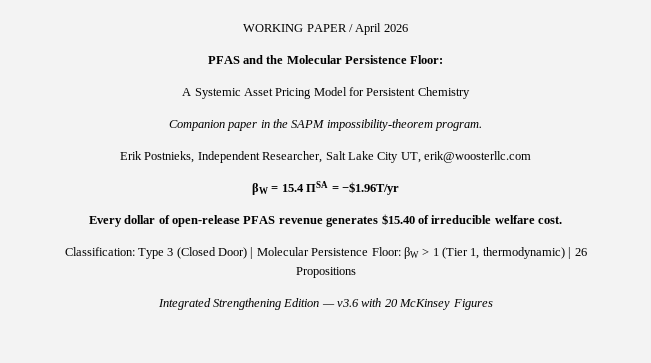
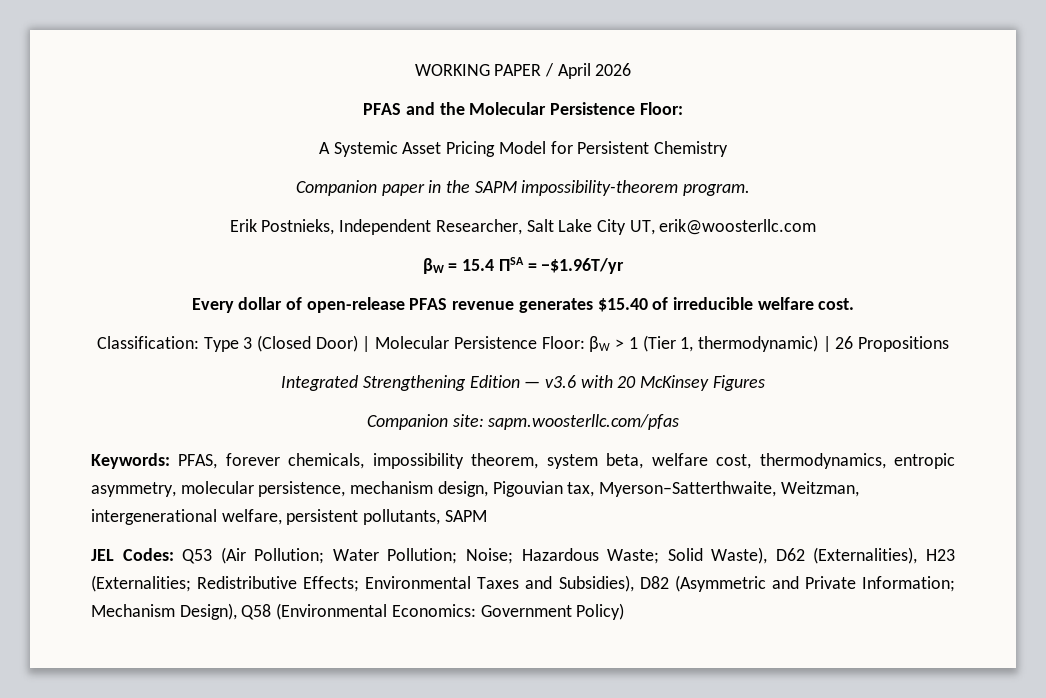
(493, 304) none -> [366,414,680,430] [91,453,956,469] [91,481,859,497] [91,509,487,525] [91,547,955,564] [91,575,956,592] [91,603,625,620] // Companion site: sapm.woosterllc.com/pfas // Keywords: PFAS, forever chemicals, impossibility theorem, system beta, welfare cost, thermodynamics, entropic asymmetry, molecular persistence, mechanism design, Pigouvian tax, Myerson–Satterthwaite, Weitzman, intergenerational welfare, persistent pollutants, SAPM // JEL Codes: Q53 (Air Pollution; Water Pollution; Noise; Hazardous Waste; Solid Waste), D62 (Externalities), H23 (Externalities; Redistributive Effects; Environmental Taxes and Subsidies), D82 (Asymmetric and Private Information; Mechanism Design), Q58 (Environmental Economics: Government Policy)

